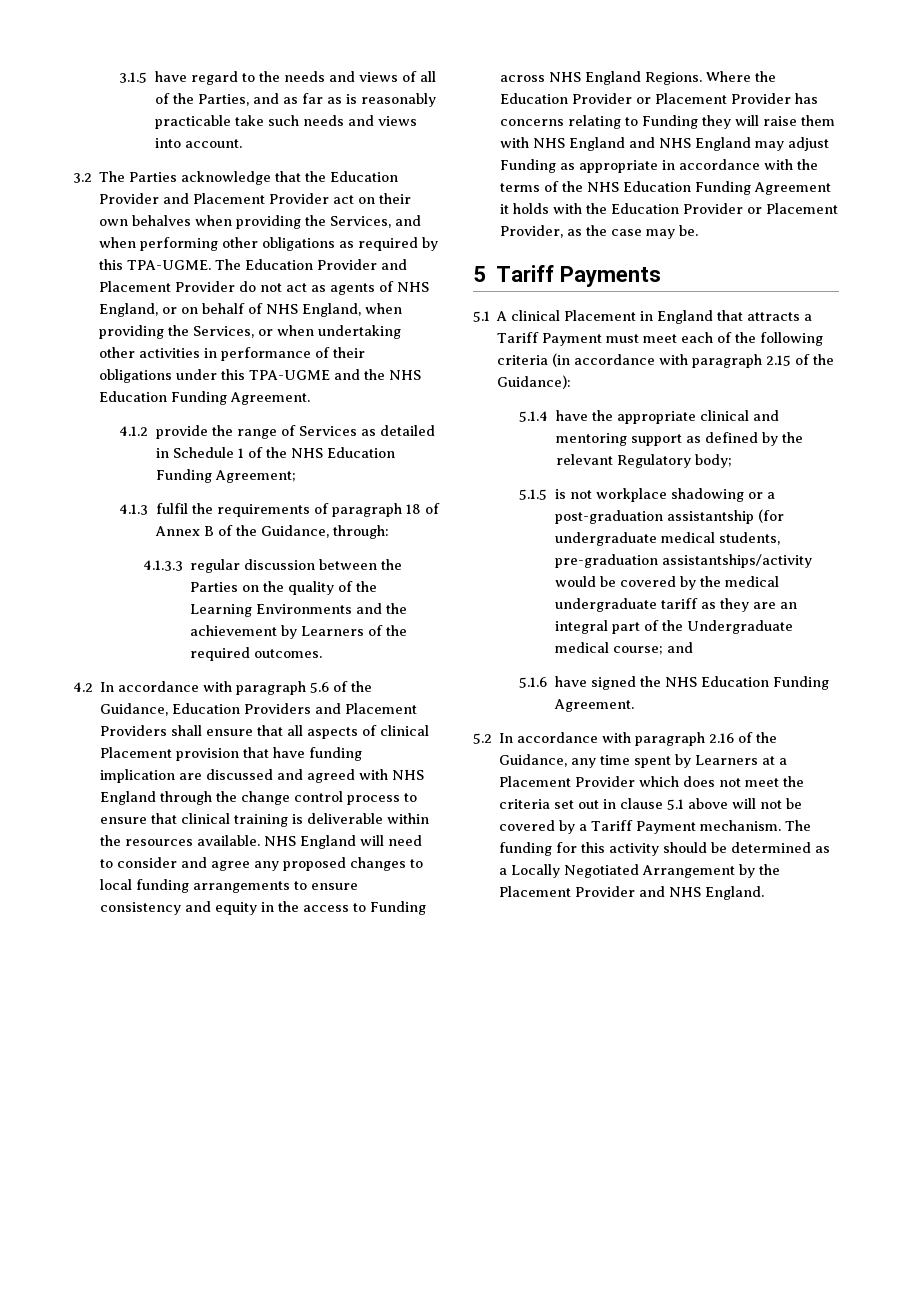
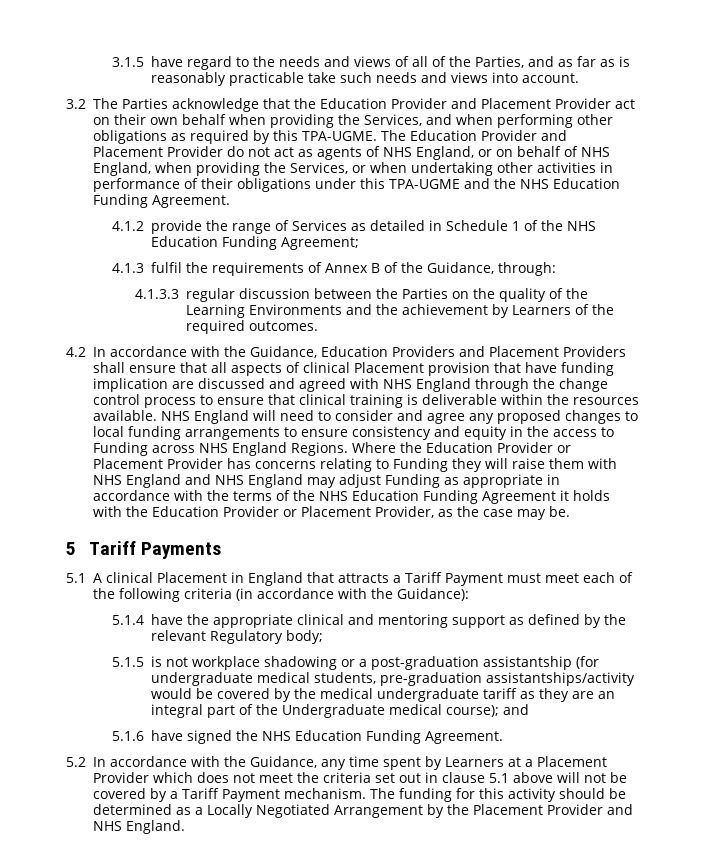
[132,215,192,226] behalves -> [181,114,226,125] behalf
[331,503,440,517] paragraph 18 of -> (322, 267) none
[236,681,349,695] paragraph 5.6 of -> (220, 351) none
[692,354,811,368] paragraph 2.15 of -> (367, 593) none
[612,646,663,655] course; -> [445,705,499,717] course);
[635,732,754,746] paragraph 2.16 of -> (220, 761) none

